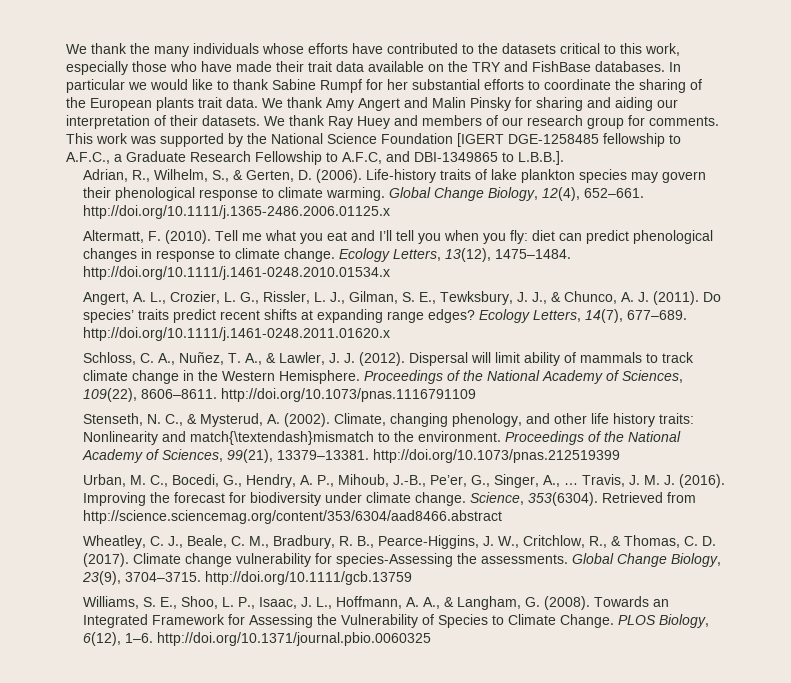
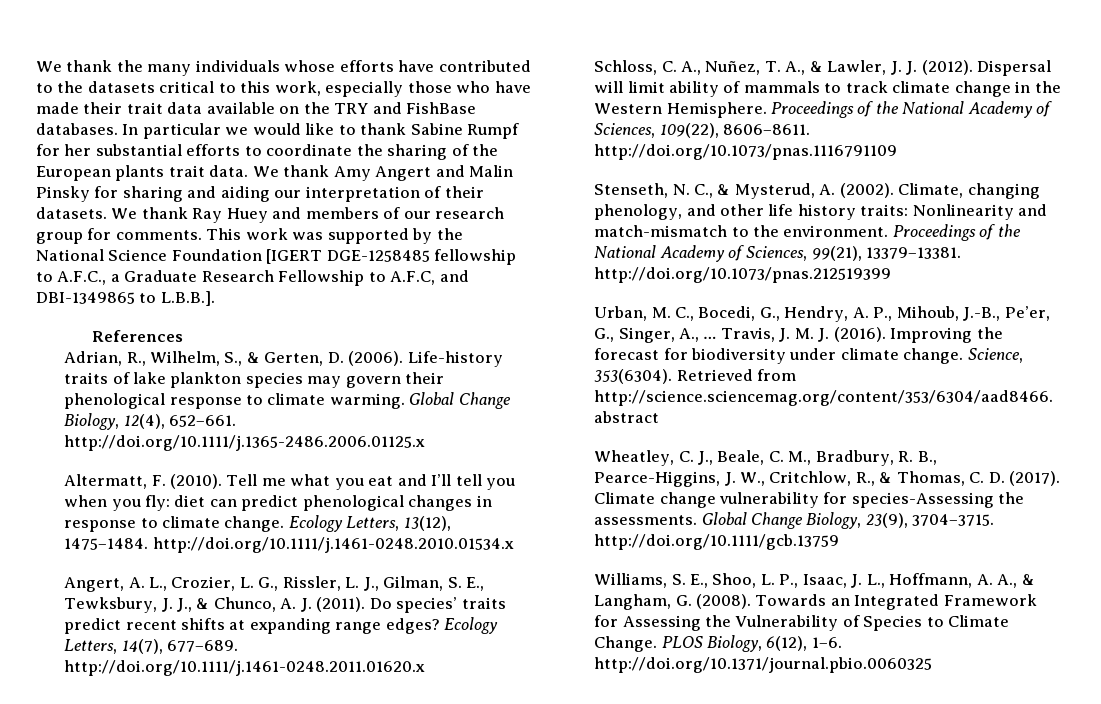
(564, 158) none -> [92,330,184,342] // References
[189,431,374,445] match{\textendash}mismatch -> [594,225,728,237] match-mismatch

